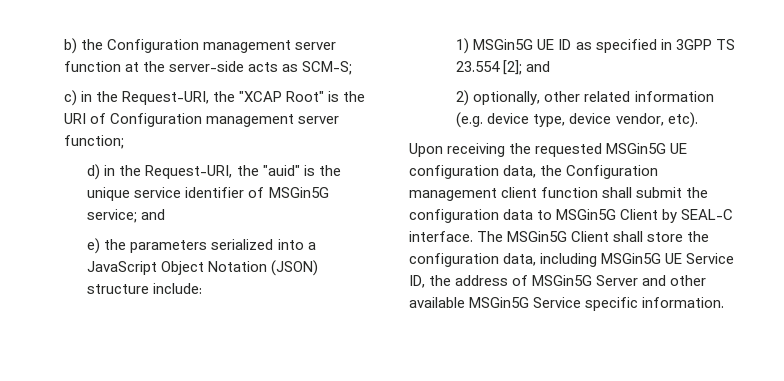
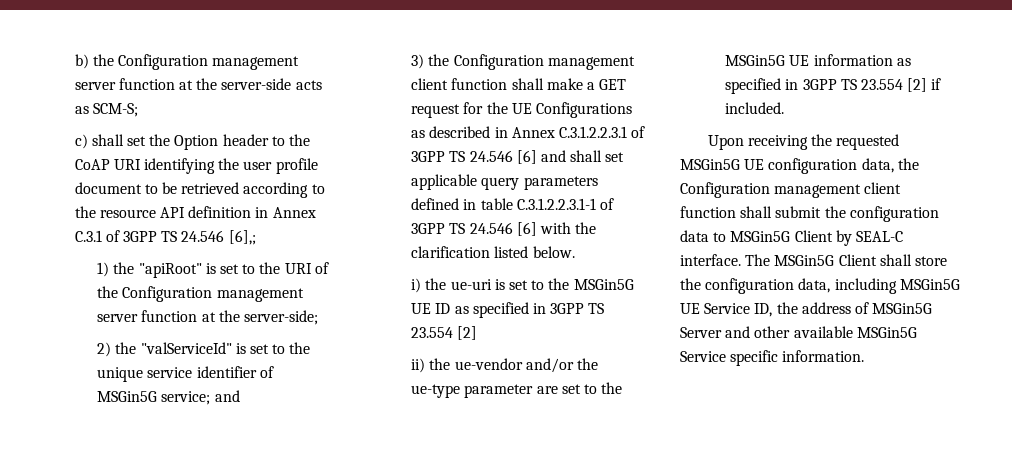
[80,91,340,105] in the Request-URI, the "XCAP Root" is -> [91,134,310,150] [74,158,318,174] [74,182,325,198] [74,206,316,218] [74,230,256,245] [97,262,256,278] shall set the Option header to the CoAP URI identifying the user profile document to be retrieved according to the resource API definition in Annex C.3.1 of 3GPP TS 24.546 [6],; // 1) the "apiRoot" is set to
[109,113,339,127] [63,135,124,149] [87,164,315,180] Configuration management server function; // d) in the Request-URI, the "auid" is -> [97,286,304,302] [97,310,318,325] [97,342,286,357] the Configuration management server function at the server-side; // 2) the "valServiceId" is set to
[87,238,316,254] [87,260,319,276] [87,283,203,294] [456,38,470,54] e) the parameters serialized into a JavaScript Object Notation (JSON) structure include: // 1) -> [411,54,635,70] [411,78,627,90] [411,102,632,118] [411,126,646,138] [411,150,625,164] [411,174,598,190] [411,198,614,210] [411,222,597,236] [411,246,575,258] [411,278,570,293] 3) the Configuration management client function shall make a GET request for the UE Configurations as described in Annex C.3.1.2.2.3.1 of 3GPP TS 24.546 [6] and shall set applicable query parameters defined in table C.3.1.2.2.3.1-1 of 3GPP TS 24.546 [6] with the clarification listed below. // i) the ue-uri is set to the
[503,60,551,75] [456,90,714,106] [456,112,698,128] [2]; and // 2) optionally, other related information (e.g. device type, device vendor, etc). -> [457,326,478,340] [411,358,598,373] [411,382,623,398] [725,54,911,66] [725,78,942,94] [725,102,785,114] [2] // ii) the ue-vendor and/or the ue-type parameter are set to the MSGin5G UE information as specified in 3GPP TS 23.554 [2] if included.

